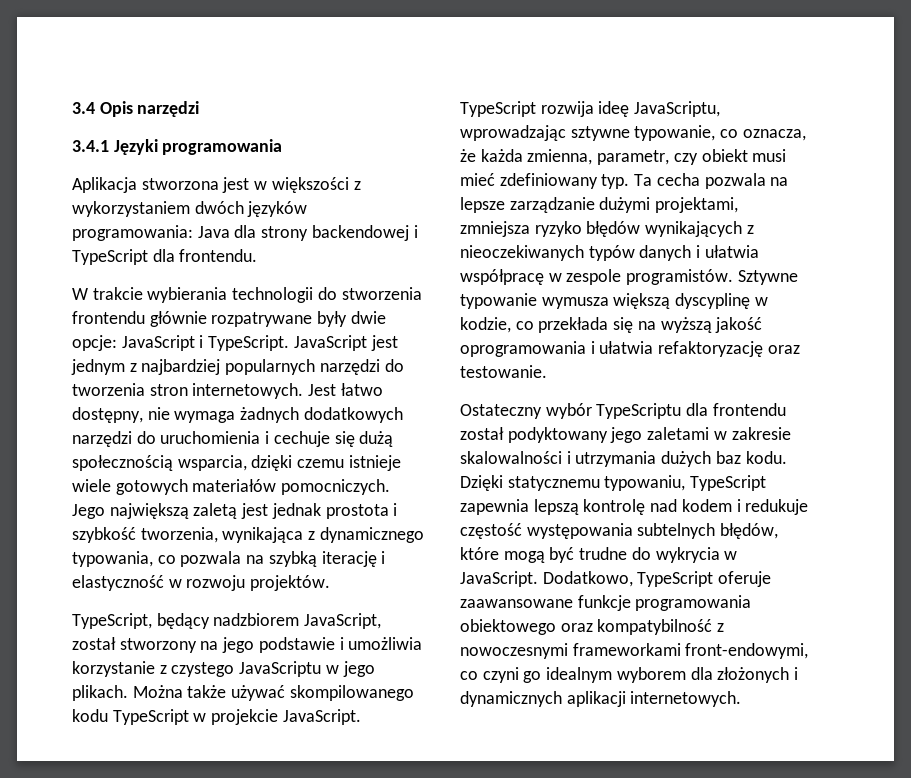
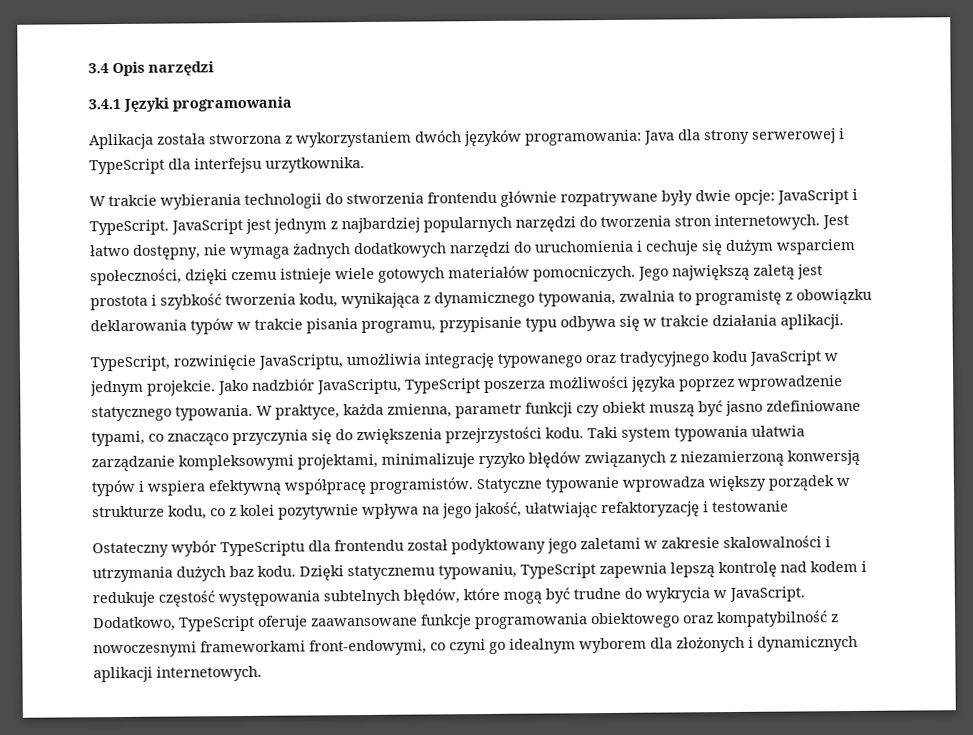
[141,177,349,193] stworzona jest w większości -> [157,133,282,145] została stworzona
[311,225,409,241] backendowej -> [752,128,836,144] serwerowej
[179,249,258,262] frontendu. -> [194,156,365,174] interfejsu urzytkownika.
[359,431,394,447] [72,455,247,471] dużą społecznością wsparcia, -> [725,238,856,256] [90,268,182,286] dużym wsparciem społeczności,
[271,503,321,519] jednak -> (823, 272) none
[140,527,218,543] tworzenia, -> [225,293,338,308] tworzenia kodu,
[157,551,386,567] [72,575,331,591] [72,613,382,629] [72,637,423,653] [72,661,375,677] [72,685,414,701] [72,709,361,725] [460,101,721,117] [460,125,806,141] [460,149,787,165] [460,173,789,189] [460,197,739,213] [460,221,754,237] [460,245,759,261] [460,269,798,285] [460,293,768,309] [460,317,763,333] [460,341,800,357] [460,365,547,378] co pozwala na szybką iterację i elastyczność w rozwoju projektów. // TypeScript, będący nadzbiorem JavaScript, został stworzony na jego podstawie i umożliwia korzystanie z czystego JavaScriptu w jego plikach. Można także używać skompilowanego kodu TypeScript w projekcie JavaScript. TypeScript rozwija ideę JavaScriptu, wprowadzając sztywne typowanie, co oznacza, że każda zmienna, parametr, czy obiekt musi mieć zdefiniowany typ. Ta cecha pozwala na lepsze zarządzanie dużymi projektami, zmniejsza ryzyko błędów wynikających z nieoczekiwanych typów danych i ułatwia współpracę w zespole programistów. Sztywne typowanie wymusza większą dyscyplinę w kodzie, co przekłada się na wyższą jakość oprogramowania i ułatwia refaktoryzację oraz testowanie. -> [619,288,872,306] [90,314,844,335] [90,350,838,372] [90,375,843,397] [91,399,861,422] [91,425,805,447] [91,449,860,472] [91,475,850,497] [92,500,789,520] zwalnia to programistę z obowiązku deklarowania typów w trakcie pisania programu, przypisanie typu odbywa się w trakcie działania aplikacji. // TypeScript, rozwinięcie JavaScriptu, umożliwia integrację typowanego oraz tradycyjnego kodu JavaScript w jednym projekcie. Jako nadzbiór JavaScriptu, TypeScript poszerza możliwości języka poprzez wprowadzenie statycznego typowania. W praktyce, każda zmienna, parametr funkcji czy obiekt muszą być jasno zdefiniowane typami, co znacząco przyczynia się do zwiększenia przejrzystości kodu. Taki system typowania ułatwia zarządzanie kompleksowymi projektami, minimalizuje ryzyko błędów związanych z niezamierzoną konwersją typów i wspiera efektywną współpracę programistów. Statyczne typowanie wprowadza większy porządek w strukturze kodu, co z kolei pozytywnie wpływa na jego jakość, ułatwiając refaktoryzację i testowanie

